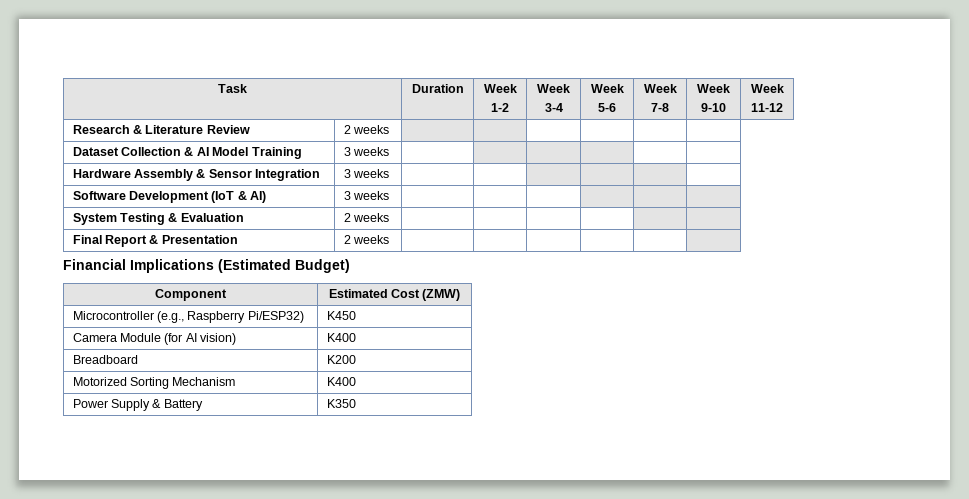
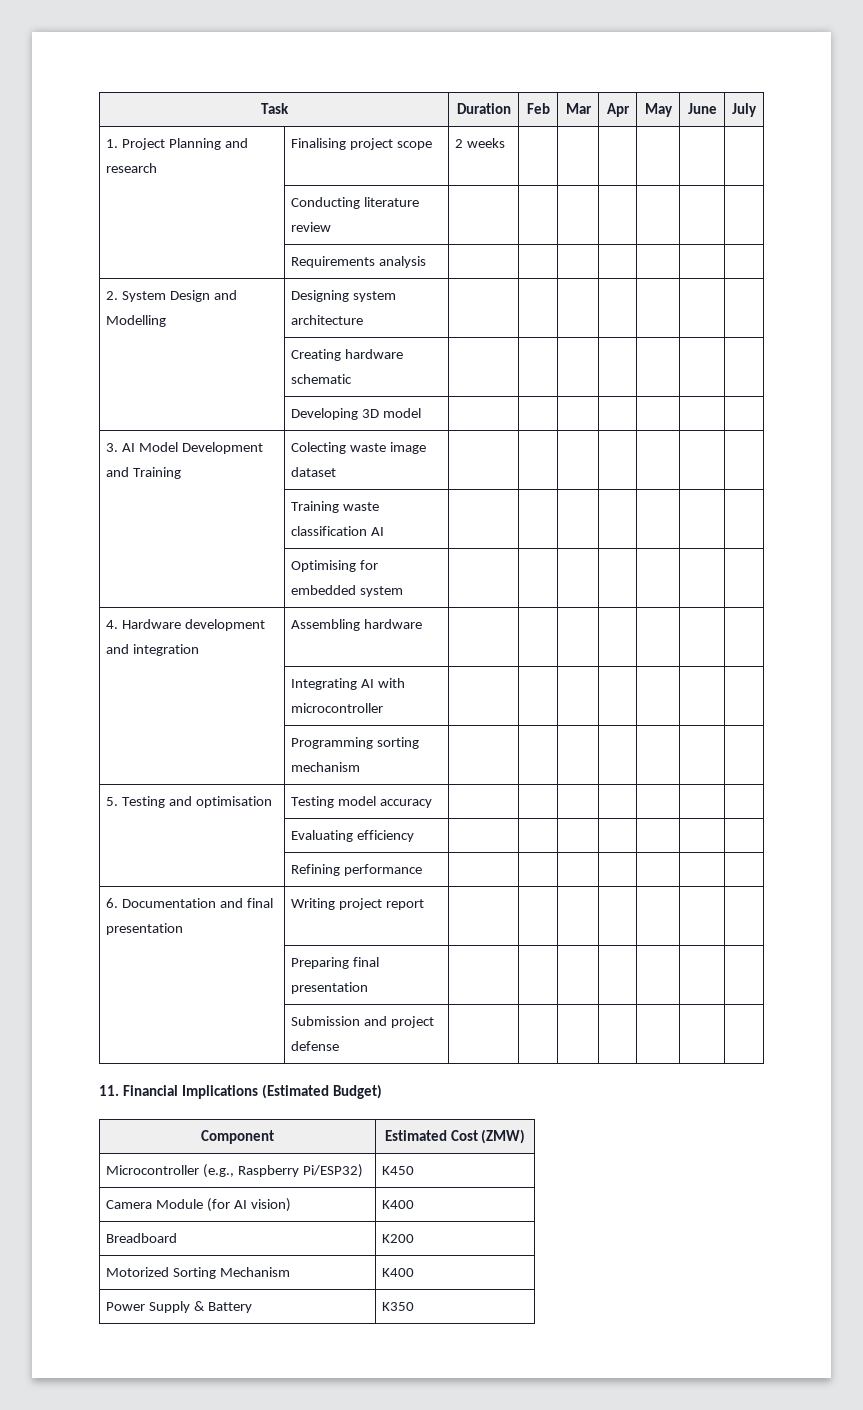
[483,84,517,93] [491,103,509,112] [537,84,570,93] [544,103,563,112] [590,84,624,93] [598,103,616,112] [643,84,677,93] [651,103,669,112] [697,84,730,93] [701,103,726,112] [750,84,784,93] [751,103,783,112] [72,125,250,134] [343,125,390,134] [72,147,302,159] [343,147,390,156] [72,169,321,181] [343,169,390,178] [72,191,267,203] [343,191,390,200] [72,213,244,225] [343,213,390,222] [72,235,238,247] [343,235,390,244] Week // 1-2 | Week // 3-4 | Week // 5-6 | Week // 7-8 | Week // 9-10 | Week // 11-12 // Research & Literature Review | 2 weeks | | | | | | // Dataset Collection & AI Model Training | 3 weeks | | | | | | // Hardware Assembly & Sensor Integration | 3 weeks | | | | | | // Software Development (IoT & AI) | 3 weeks | | | | | | // System Testing & Evaluation | 2 weeks | | | | | | // Final Report & Presentation | 2 weeks | | | | | | // -> [526,103,550,114] [565,103,592,114] [606,103,630,117] [644,103,673,117] [687,103,717,114] [732,103,757,117] [106,138,249,150] [106,163,158,173] [291,138,433,150] [455,138,506,148] [291,197,420,209] [291,222,332,232] [291,256,427,268] [106,290,238,302] [106,315,167,327] [291,290,397,302] [291,315,364,325] [291,349,404,361] [291,374,353,384] [291,408,422,420] [106,442,264,454] [106,467,182,479] [291,442,427,454] [291,467,337,477] [291,501,380,513] [291,526,385,536] [291,560,379,572] [291,585,404,597] [106,619,266,631] [106,644,200,656] [291,619,423,631] [291,678,406,690] [291,703,384,713] [291,737,420,749] [291,762,361,772] [106,796,273,808] [291,796,433,808] [291,830,415,842] [291,864,423,876] [106,898,274,908] [106,923,184,935] [291,898,425,910] [291,957,380,969] [291,982,369,994] [291,1016,435,1028] [291,1041,340,1051] [99,1085,119,1096] Feb | Mar | Apr | May | June | July // 1. Project Planning and research | Finalising project scope | 2 weeks | | | | | | // | Conducting literature review | | | | | | | // | Requirements analysis | | | | | | | // 2. System Design and Modelling | Designing system architecture | | | | | | | // | Creating hardware schematic | | | | | | | // | Developing 3D model | | | | | | | // 3. AI Model Development and Training | Colecting waste image dataset | | | | | | | // | Training waste classification AI | | | | | | | // | Optimising for embedded system | | | | | | | // 4. Hardware development and integration | Assembling hardware | | | | | | | // | Integrating AI with microcontroller | | | | | | | // | Programming sorting mechanism | | | | | | | // 5. Testing and optimisation | Testing model accuracy | | | | | | | // | Evaluating efficiency | | | | | | | // | Refining performance | | | | | | | // 6. Documentation and final presentation | Writing project report | | | | | | | // | Preparing final presentation | | | | | | | // | Submission and project defense | | | | | | | // 11.

